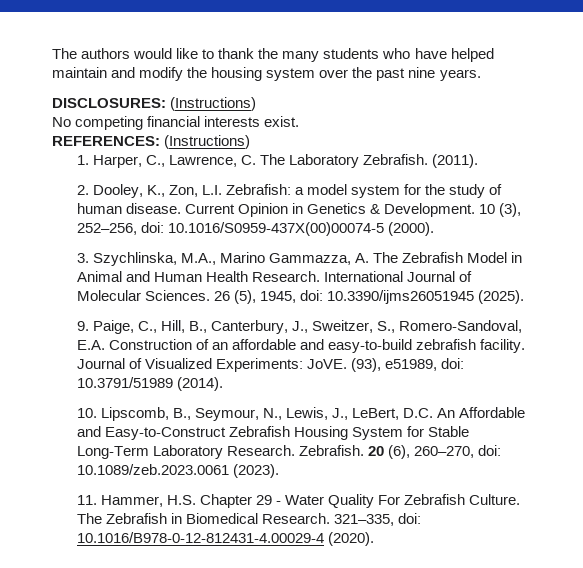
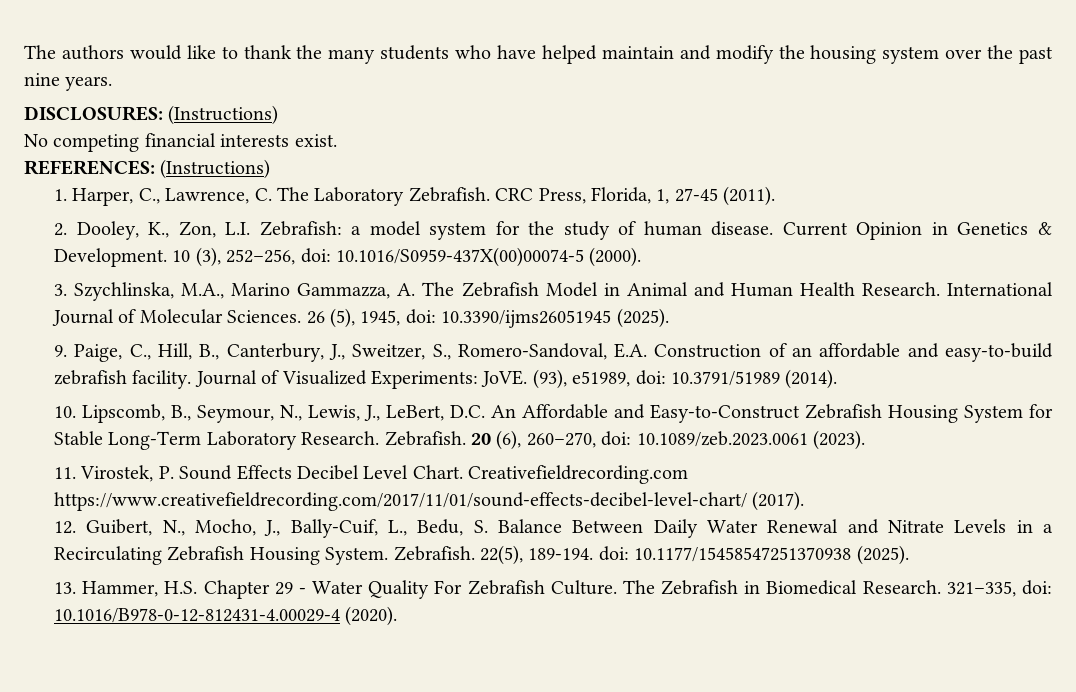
(429, 159) none -> [495,187,718,204] CRC Press, Florida, 1, 27-45
(97, 500) none -> [80,465,689,484] [54,491,805,511] [54,519,1053,538] [54,545,909,565] [54,582,77,594] Virostek, P. Sound Effects Decibel Level Chart. Creativefieldrecording.com https://www.creativefieldrecording.com/2017/11/01/sound-effects-decibel-level-chart/ (2017). // 12. Guibert, N., Mocho, J., Bally-Cuif, L., Bedu, S. Balance Between Daily Water Renewal and Nitrate Levels in a Recirculating Zebrafish Housing System. Zebrafish. 22(5), 189-194. doi: 10.1177/15458547251370938 (2025). // 13.

